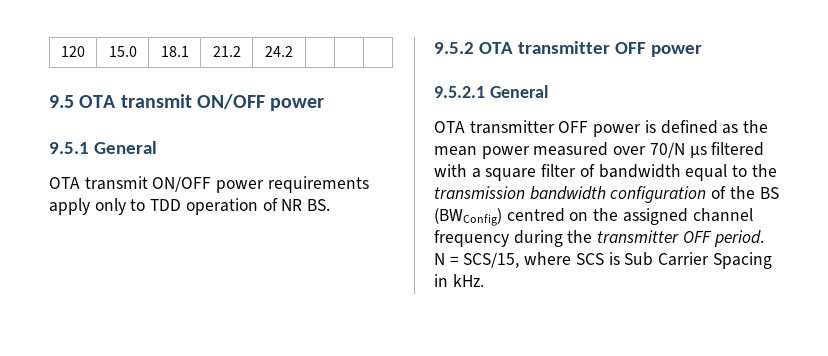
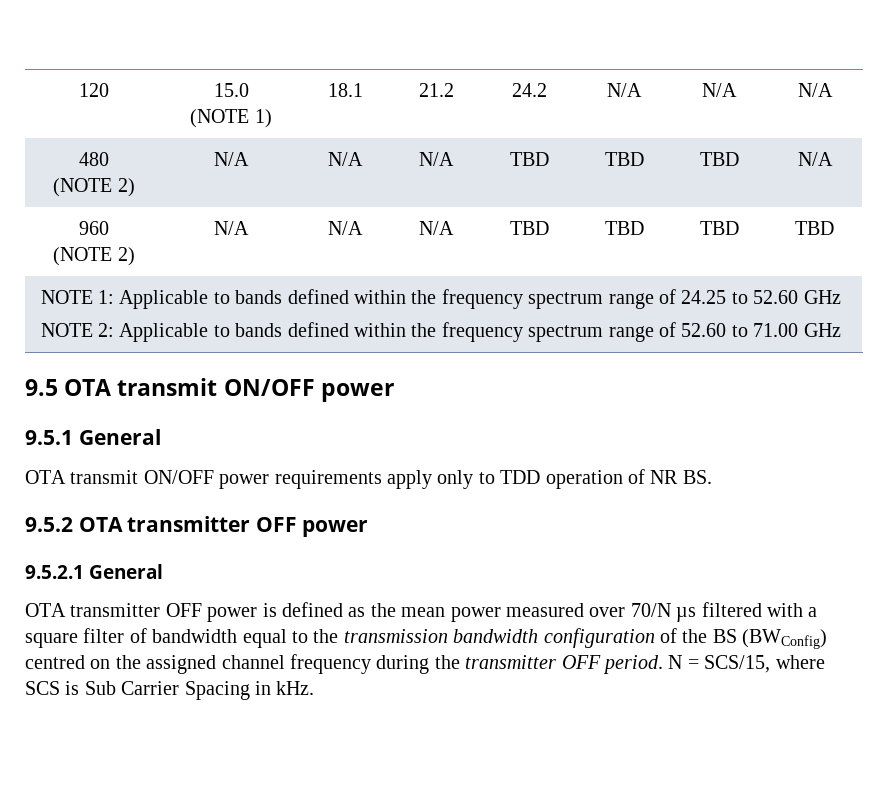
(137, 51) none -> [190,109,272,128] // (NOTE 1)
(293, 51) | | -> [607,83,642,97] [702,83,737,97] [797,83,833,97] [79,152,109,166] [53,178,135,197] [214,152,249,166] [328,152,363,166] [419,152,454,166] [509,152,549,166] [604,152,644,166] [699,152,739,166] [797,152,833,166] [79,221,109,235] [53,247,135,266] [214,221,249,235] [328,221,363,235] [419,221,454,235] [509,221,549,235] [604,221,644,235] [699,221,739,235] [795,221,834,235] [40,289,841,309] [40,322,841,342] N/A | N/A | N/A // 480 // (NOTE 2) | N/A | N/A | N/A | TBD | TBD | TBD | N/A // 960 // (NOTE 2) | N/A | N/A | N/A | TBD | TBD | TBD | TBD // NOTE 1: Applicable to bands defined within the frequency spectrum range of 24.25 to 52.60 GHz // NOTE 2: Applicable to bands defined within the frequency spectrum range of 52.60 to 71.00 GHz

